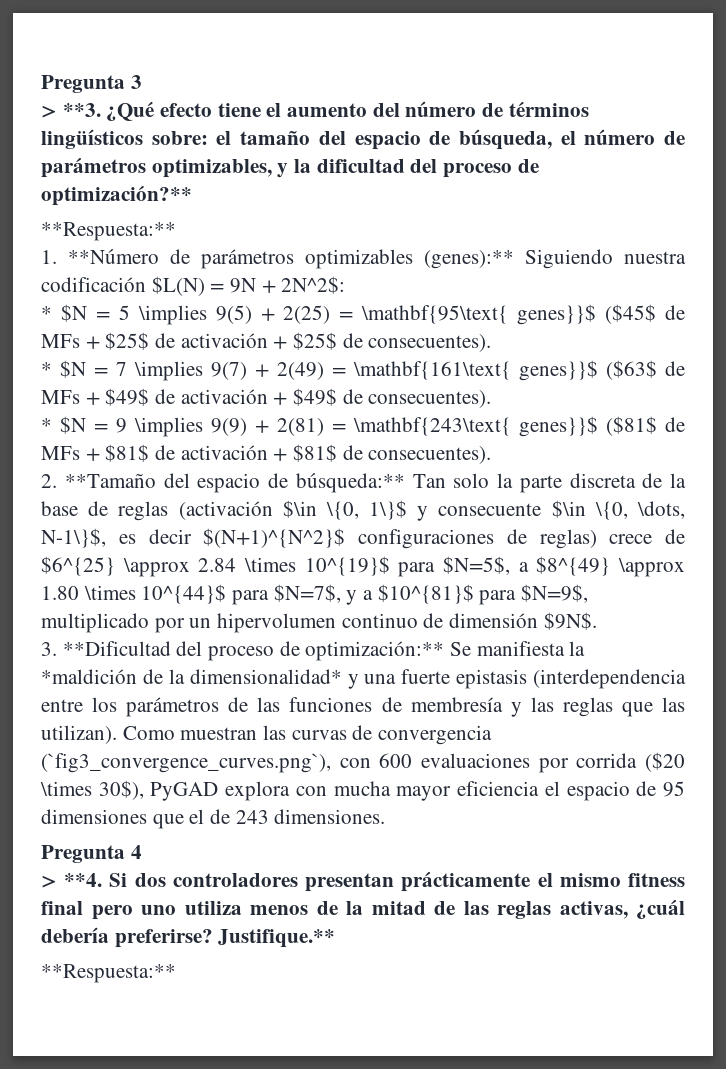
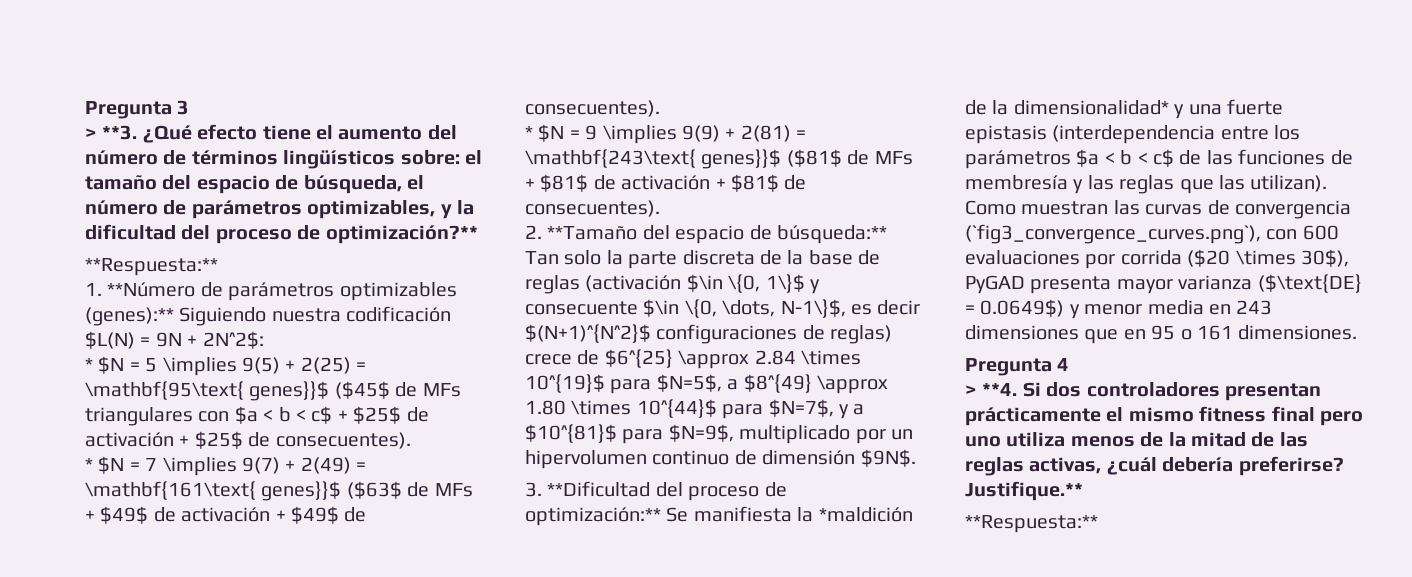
(80, 341) none -> [85,406,333,426] triangulares con $a < b < c$
(220, 707) none -> [1076,149,1174,167] $a < b < c$
[225,781,686,801] [41,809,269,829] explora con mucha mayor eficiencia el espacio de 95 dimensiones que el de 243 -> [1030,274,1362,294] [965,299,1273,319] [965,325,1233,344] presenta mayor varianza ($\text{DE} = 0.0649$) y menor media en 243 dimensiones que en 95 o 161

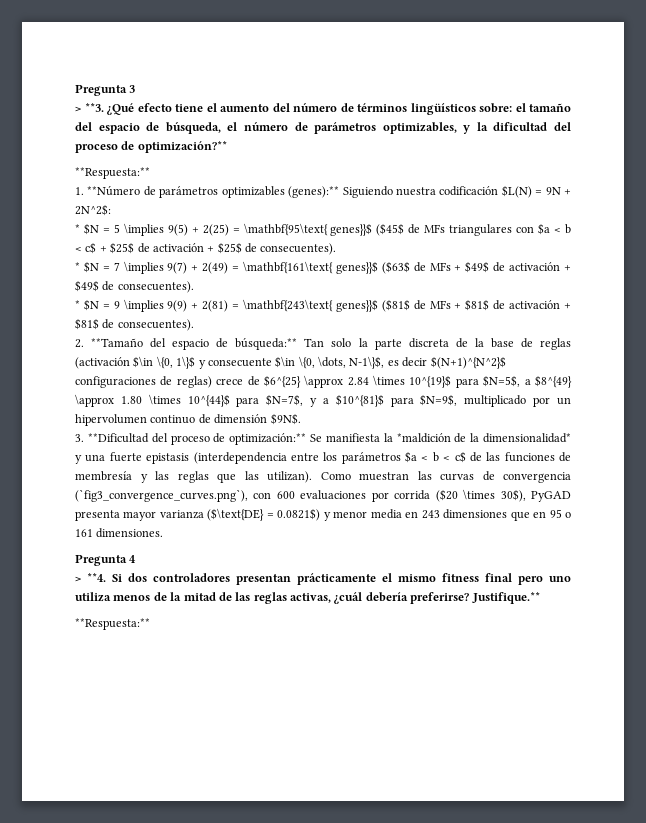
[980,299,1065,317] 0.0649$) -> [277,508,321,521] 0.0821$)

